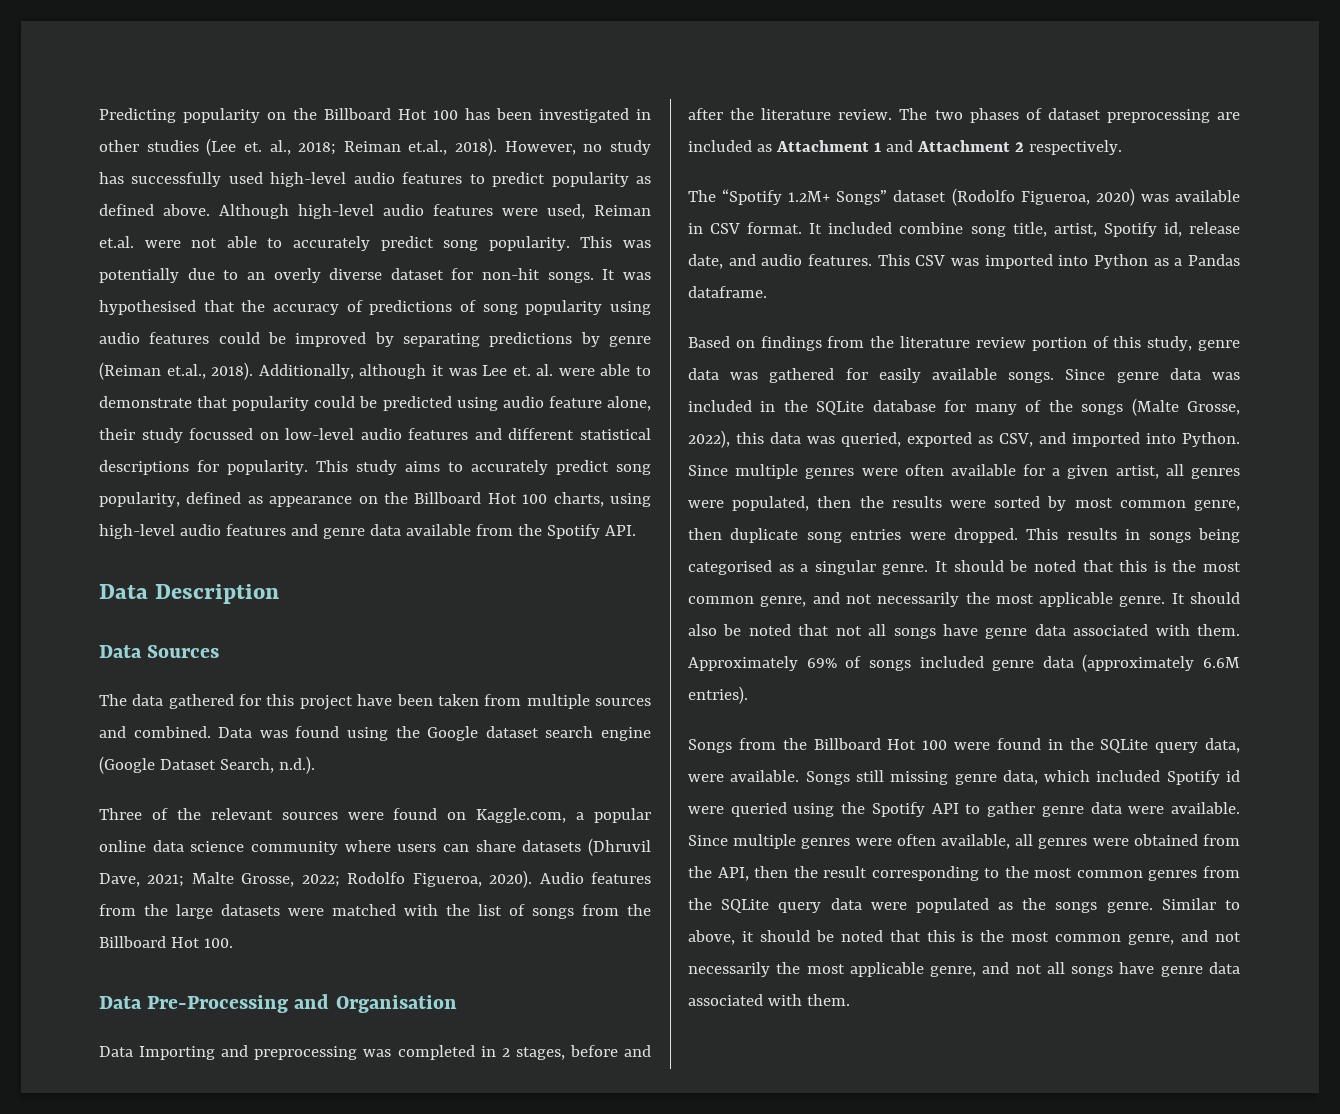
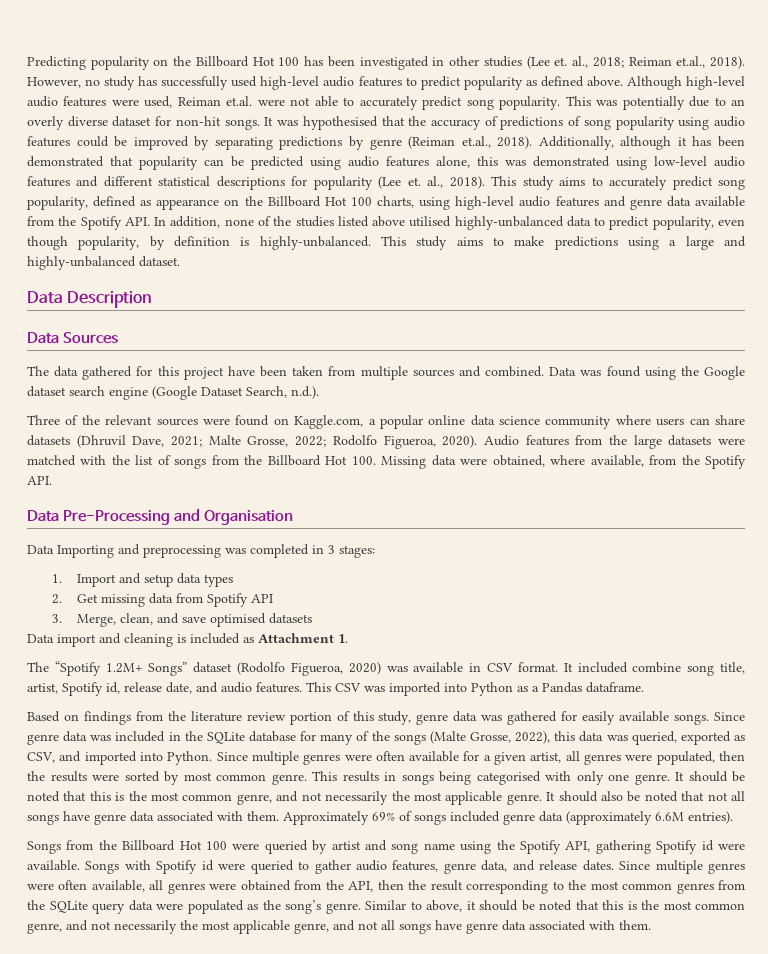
[448,364,651,376] [99,396,192,408] was Lee et. al. were able to demonstrate -> [692,136,745,147] [27,156,104,167] has been demonstrated
[314,396,356,408] could -> [204,159,224,166] can
[548,396,651,411] [99,428,279,443] feature alone, their study focussed on -> [386,156,647,170] features alone, this was demonstrated using
[227,460,308,475] popularity. -> [313,176,485,190] popularity (Lee et. al., 2018).
(636, 530) none -> [154,216,746,230] [27,236,747,250] [27,256,180,270] In addition, none of the studies listed above utilised highly-unbalanced data to predict popularity, even though popularity, by definition is highly-unbalanced. This study aims to make predictions using a large and highly-unbalanced dataset.
(233, 943) none -> [381,455,747,469] [27,476,52,485] Missing data were obtained, where available, from the Spotify API.
[501,1045,652,1060] [688,108,1240,123] [688,140,1122,155] 2 stages, before and after the literature review. The two phases of dataset preprocessing are included as Attachment 1 and Attachment 2 respectively. -> [328,545,375,558] [52,573,234,587] [52,593,274,607] [52,613,313,627] [27,633,348,647] 3 stages: // 1. Import and setup data types // 2. Get missing data from Spotify API // 3. Merge, clean, and save optimised datasets // Data import and cleaning is included as Attachment 1.
[1194,500,1240,511] [688,528,1018,543] genre, then duplicate song entries were dropped. -> [271,774,307,785] genre.
[778,560,876,575] as a singular -> [545,771,629,785] with only one
[996,738,1240,753] [688,770,1240,785] [688,802,1240,817] found in the SQLite query data, were available. Songs still missing genre data, which included Spotify id were queried using the Spotify API to gather genre data were available. -> [264,840,745,854] [27,860,614,874] queried by artist and song name using the Spotify API, gathering Spotify id were available. Songs with Spotify id were queried to gather audio features, genre data, and release dates.
[1055,902,1098,913] songs -> [285,900,321,914] song’s

